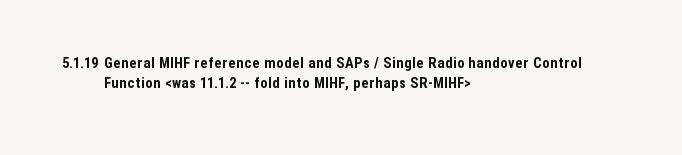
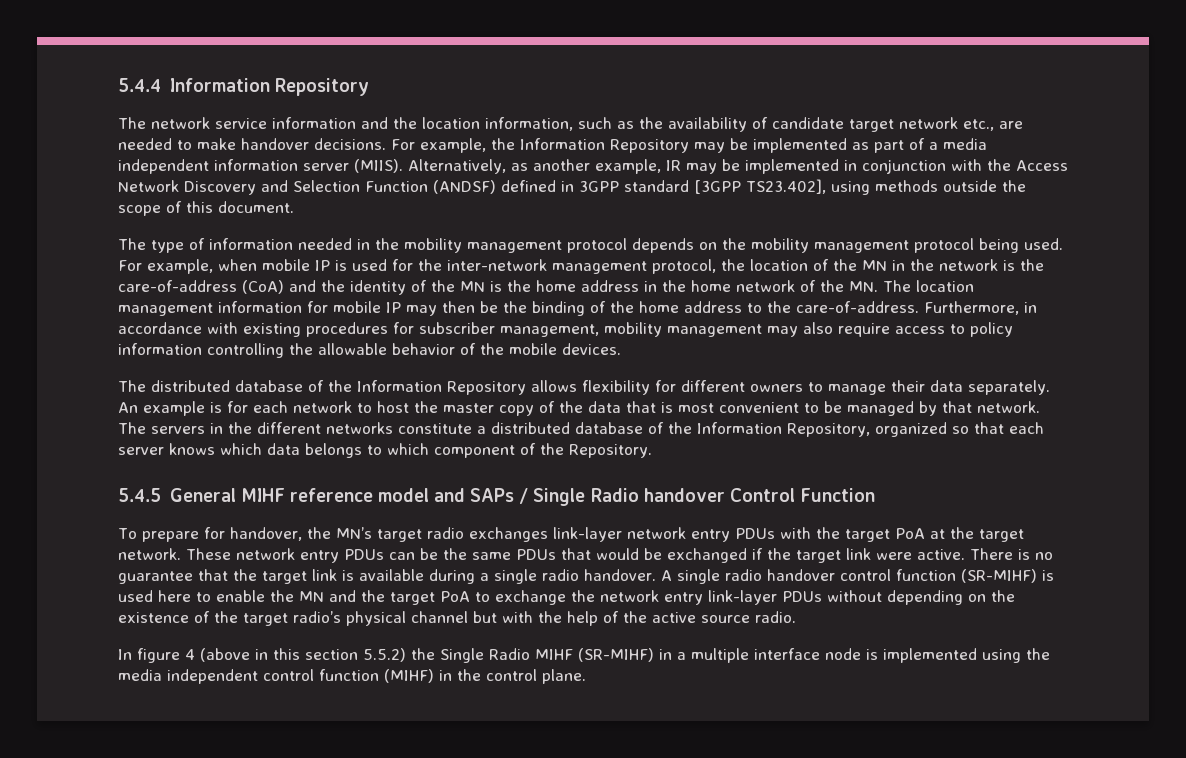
[62,57,98,68] 5.1.19 -> [118,78,369,96] [118,117,1023,132] [118,138,987,153] [118,159,1068,174] [118,179,1026,195] [118,201,294,216] [118,238,1063,253] [118,259,1044,274] [118,280,974,295] [118,301,1037,316] [118,322,1013,337] [118,343,621,358] [118,380,1050,395] [118,401,1040,416] [118,422,1044,437] [118,443,652,458] [118,488,161,502] 5.4.4 Information Repository // The network service information and the location information, such as the availability of candidate target network etc., are needed to make handover decisions. For example, the Information Repository may be implemented as part of a media independent information server (MIIS). Alternatively, as another example, IR may be implemented in conjunction with the Access Network Discovery and Selection Function (ANDSF) defined in 3GPP standard [3GPP TS23.402], using methods outside the scope of this document. // The type of information needed in the mobility management protocol depends on the mobility management protocol being used. For example, when mobile IP is used for the inter-network management protocol, the location of the MN in the network is the care-of-address (CoA) and the identity of the MN is the home address in the home network of the MN. The location management information for mobile IP may then be the binding of the home address to the care-of-address. Furthermore, in accordance with existing procedures for subscriber management, mobility management may also require access to policy information controlling the allowable behavior of the mobile devices. // The distributed database of the Information Repository allows flexibility for different owners to manage their data separately. An example is for each network to host the master copy of the data that is most convenient to be managed by that network. The servers in the different networks constitute a distributed database of the Information Repository, organized so that each server knows which data belongs to which component of the Repository. // 5.4.5
[165,77,471,91] <was 11.1.2 -- fold into MIHF, perhaps SR-MIHF> -> [118,527,1024,542] [118,548,1053,563] [118,569,1054,584] [118,590,1015,605] [118,611,796,626] [118,648,1050,663] [118,669,586,684] // To prepare for handover, the MN’s target radio exchanges link-layer network entry PDUs with the target PoA at the target network. These network entry PDUs can be the same PDUs that would be exchanged if the target link were active. There is no guarantee that the target link is available during a single radio handover. A single radio handover control function (SR-MIHF) is used here to enable the MN and the target PoA to exchange the network entry link-layer PDUs without depending on the existence of the target radio’s physical channel but with the help of the active source radio. // In figure 4 (above in this section 5.5.2) the Single Radio MIHF (SR-MIHF) in a multiple interface node is implemented using the media independent control function (MIHF) in the control plane.

